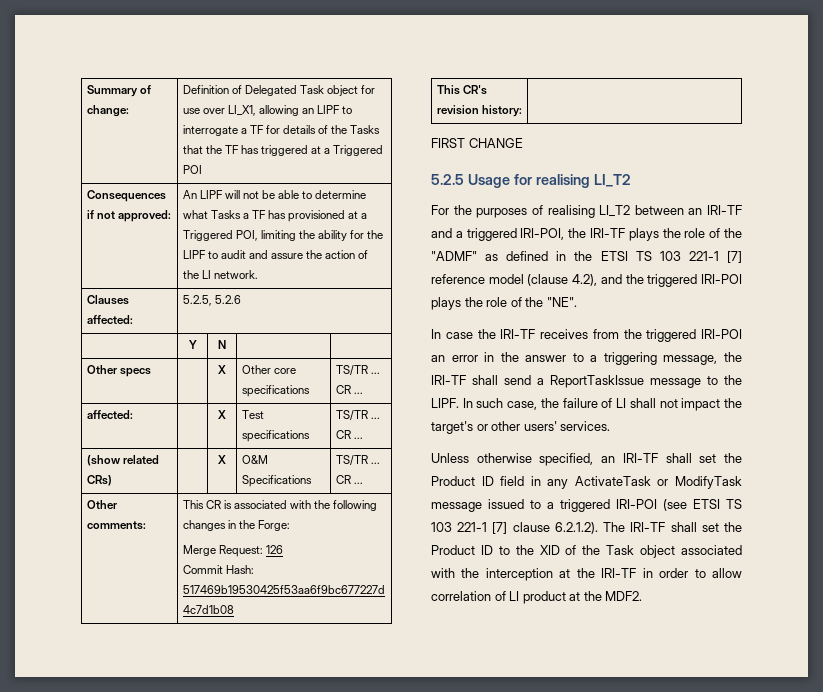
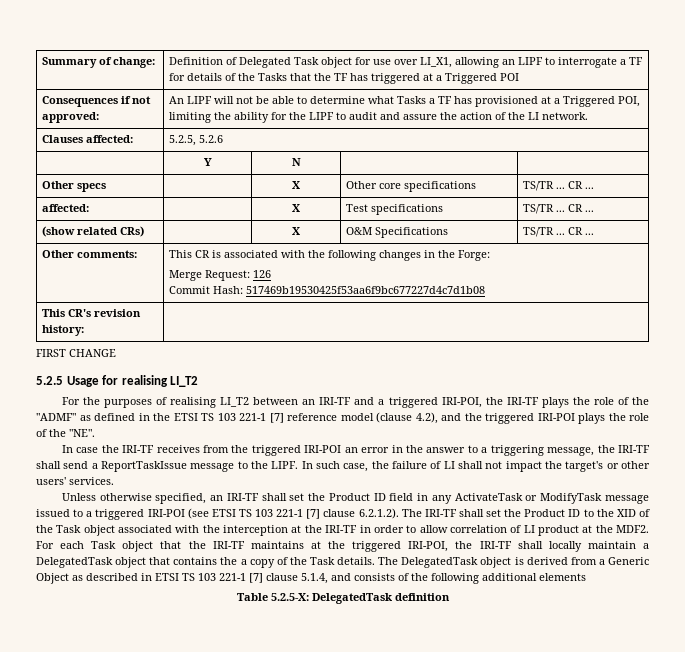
(643, 596) none -> [36,541,650,552] [36,557,649,568] [36,573,586,584] [236,593,450,604] For each Task object that the IRI-TF maintains at the triggered IRI-POI, the IRI-TF shall locally maintain a DelegatedTask object that contains the a copy of the Task details. The DelegatedTask object is derived from a Generic Object as described in ETSI TS 103 221-1 [7] clause 5.1.4, and consists of the following additional elements // Table 5.2.5-X: DelegatedTask definition

